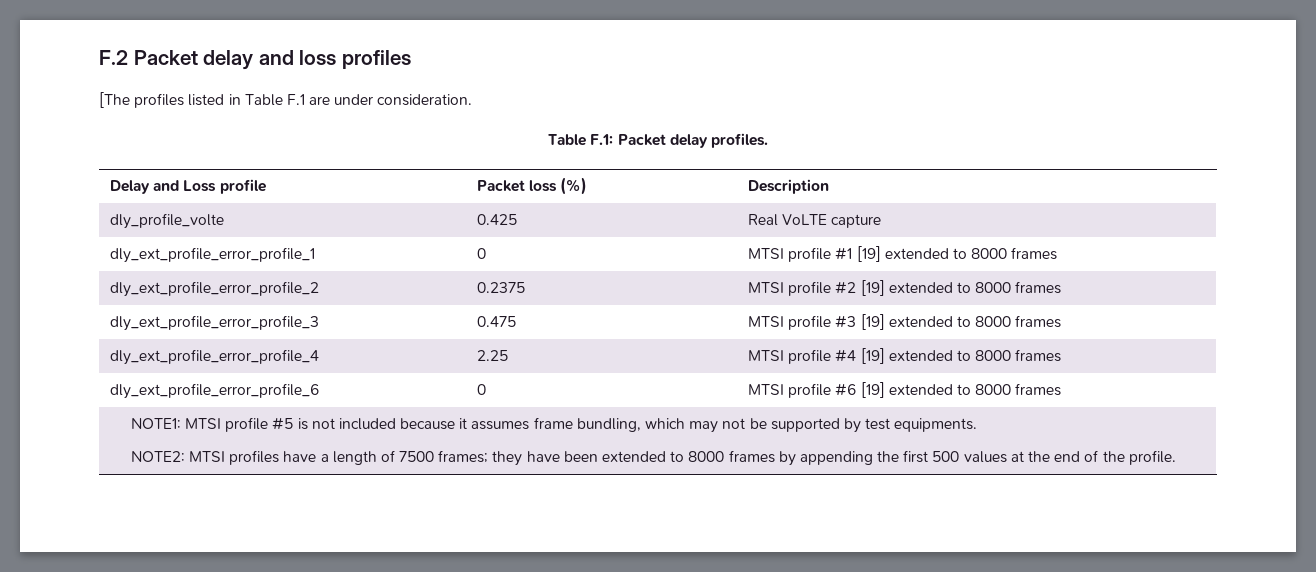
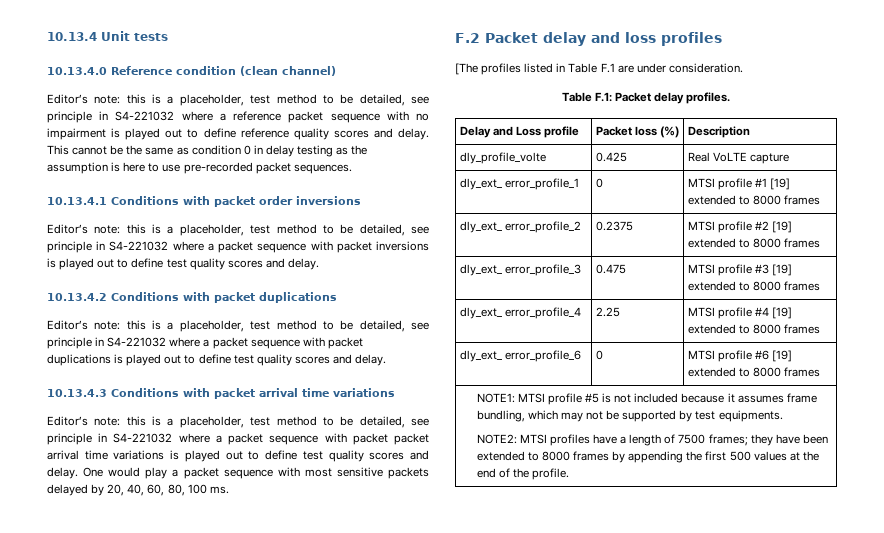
(99, 57) none -> [47,31,168,41] [47,66,336,76] [47,94,430,106] [47,111,430,123] [47,128,429,140] [47,145,368,157] [47,162,352,174] [47,196,361,207] [47,224,430,236] [47,241,429,253] [47,258,319,270] [47,292,337,303] [47,320,430,332] [47,337,363,349] [47,354,387,366] [47,388,395,399] [47,416,430,428] [47,433,430,445] [47,450,429,462] [47,467,429,479] [47,484,229,496] 10.13.4 Unit tests // 10.13.4.0 Reference condition (clean channel) // Editor’s note: this is a placeholder, test method to be detailed, see principle in S4-221032 where a reference packet sequence with no impairment is played out to define reference quality scores and delay. This cannot be the same as condition 0 in delay testing as the assumption is here to use pre-recorded packet sequences. // 10.13.4.1 Conditions with packet order inversions // Editor’s note: this is a placeholder, test method to be detailed, see principle in S4-221032 where a packet sequence with packet inversions is played out to define test quality scores and delay. // 10.13.4.2 Conditions with packet duplications // Editor’s note: this is a placeholder, test method to be detailed, see principle in S4-221032 where a packet sequence with packet duplications is played out to define test quality scores and delay. // 10.13.4.3 Conditions with packet arrival time variations // Editor’s note: this is a placeholder, test method to be detailed, see principle in S4-221032 where a packet sequence with packet packet arrival time variations is played out to define test quality scores and delay. One would play a packet sequence with most sensitive packets delayed by 20, 40, 60, 80, 100 ms. //
[110,247,316,263] dly_ext_profile_error_profile_1 -> [459,178,579,190] dly_ext_ error_profile_1
[110,281,320,297] dly_ext_profile_error_profile_2 -> [459,221,581,233] dly_ext_ error_profile_2
[110,315,320,331] dly_ext_profile_error_profile_3 -> [459,264,581,276] dly_ext_ error_profile_3
[110,349,320,365] dly_ext_profile_error_profile_4 -> [459,307,581,319] dly_ext_ error_profile_4
[110,383,320,399] dly_ext_profile_error_profile_6 -> [459,350,581,362] dly_ext_ error_profile_6

